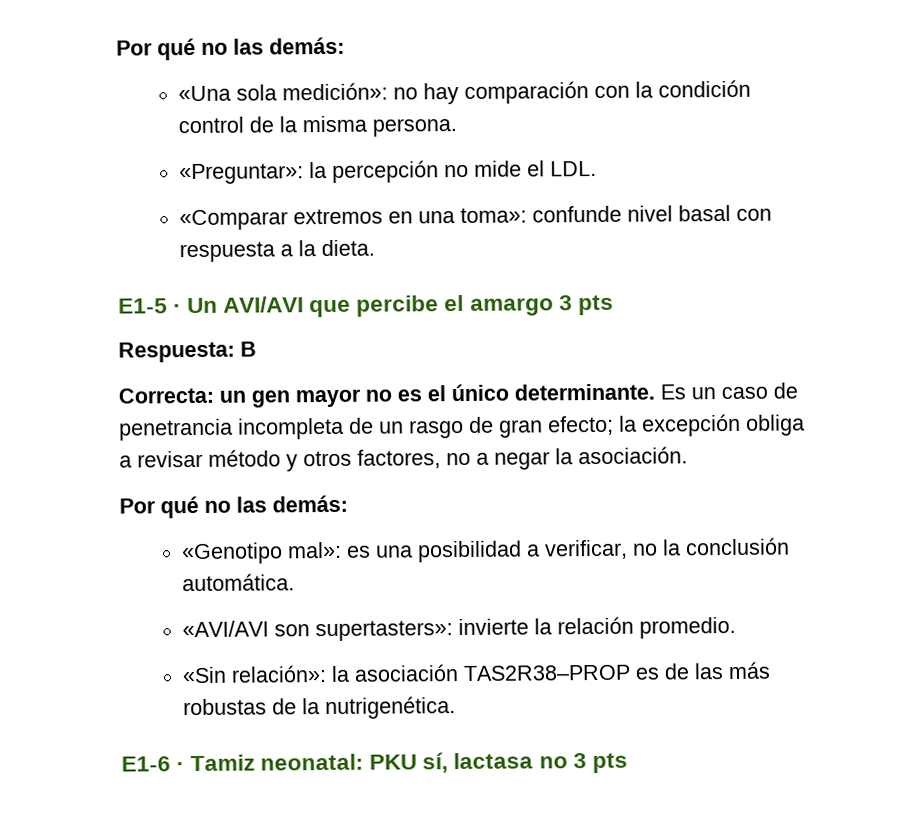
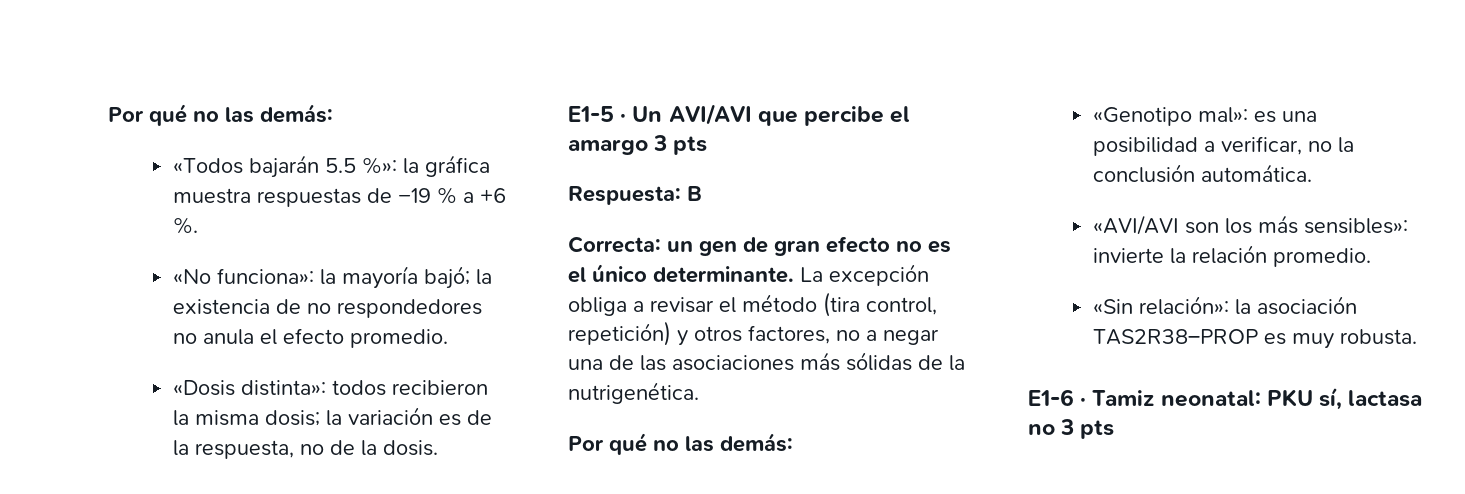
[116,36,345,61] [178,79,752,105] [178,115,458,137] [179,160,598,185] [179,204,773,231] [179,239,376,263] Por qué no las demás: // «Una sola medición»: no hay comparación con la condición control de la misma persona. // «Preguntar»: la percepción no mide el LDL. // «Comparar extremos en una toma»: confunde nivel basal con respuesta a la dieta. -> [108,104,333,126] [172,155,490,178] [172,187,506,207] [172,217,198,234] [172,266,492,289] [172,299,482,318] [172,328,448,348] [172,380,488,396] [172,407,492,426] [172,440,438,459] Por qué no las demás: // «Todos bajarán 5.5 %»: la gráfica muestra respuestas de −19 % a +6 %. // «No funciona»: la mayoría bajó; la existencia de no respondedores no anula el efecto promedio. // «Dosis distinta»: todos recibieron la misma dosis; la variación es de la respuesta, no de la dosis.
[295,388,361,408] mayor -> [743,236,890,256] de gran efecto
[660,382,798,400] [119,413,805,441] [119,449,281,468] Es un caso de penetrancia incompleta de un rasgo de gran efecto; la excepción obliga a revisar método -> [800,264,929,286] [568,292,937,317] [568,321,671,346] La excepción obliga a revisar el método (tira control, repetición)
[555,446,688,465] la asociación. -> [568,352,965,371] [568,382,699,404] una de las asociaciones más sólidas de la nutrigenética.
[315,620,454,642] supertasters»: -> [1224,215,1408,234] los más sensibles»:
[664,661,772,680] [183,696,457,720] de las más robustas de la nutrigenética. -> [1291,329,1417,349] muy robusta.

